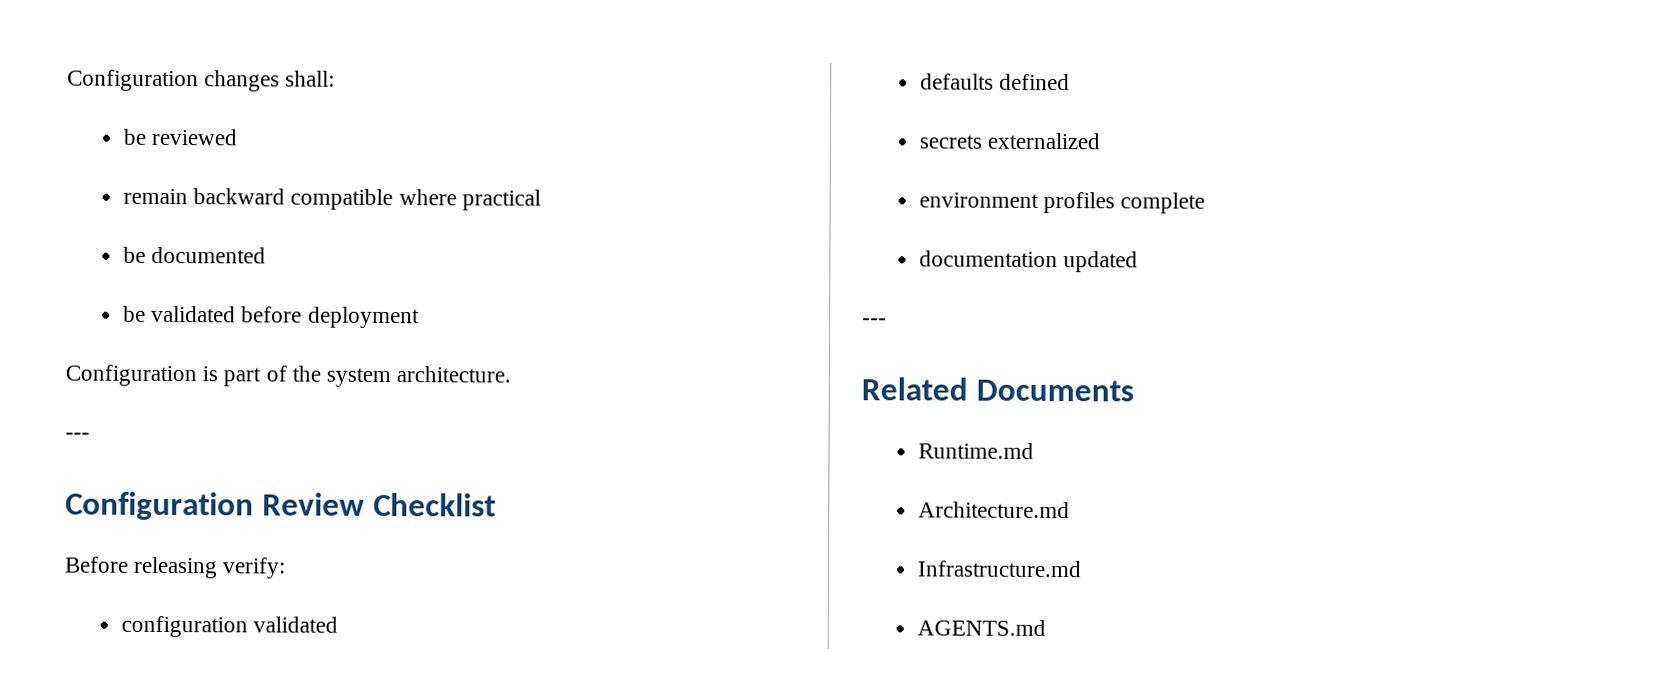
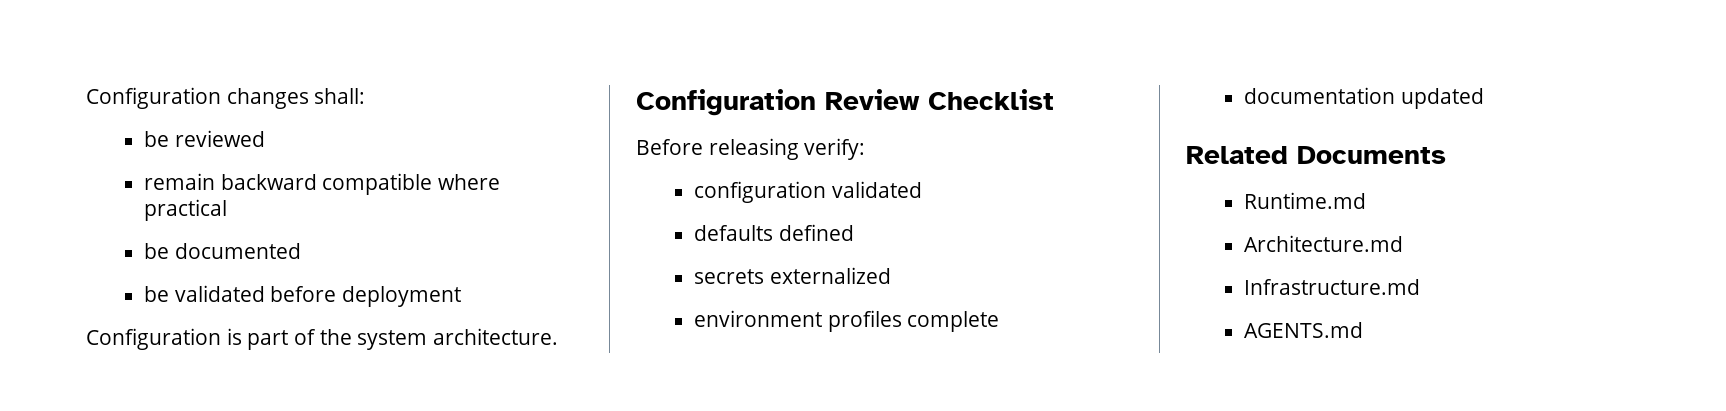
[65,432,90,440] // --- -> (559, 336) none
[862,318,887,326] // --- -> (1484, 98) none

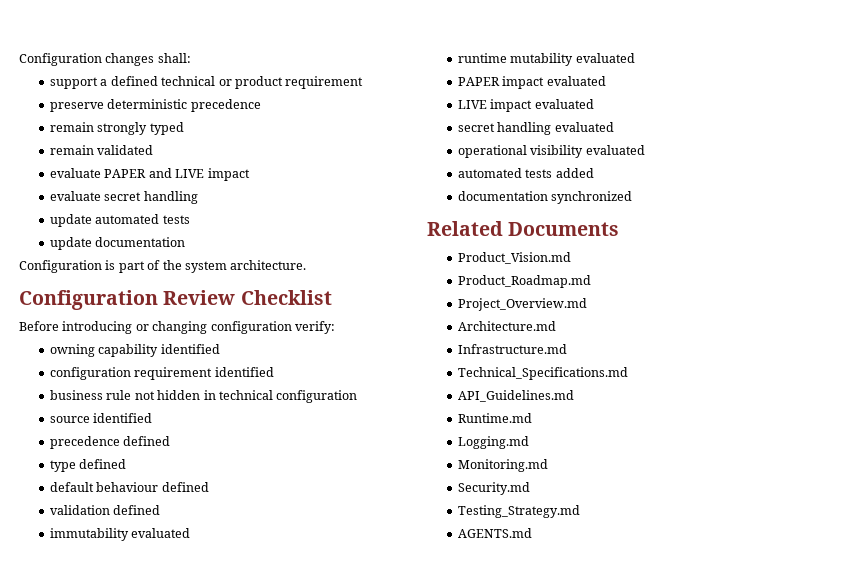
[144,130,265,147] [144,173,501,195] [144,199,228,221] [144,243,301,259] [144,285,462,307] be reviewed // remain backward compatible where practical // be documented // be validated before deployment -> [50,76,364,89] [50,99,261,112] [50,122,184,135] [50,145,154,155] [50,168,250,181] [50,191,198,204] [50,214,190,227] [50,237,186,250] support a defined technical or product requirement // preserve deterministic precedence // remain strongly typed // remain validated // evaluate PAPER and LIVE impact // evaluate secret handling // update automated tests // update documentation
[708,138,866,160] [694,181,922,203] [694,224,854,241] [694,267,891,284] [694,310,1000,332] [1244,87,1484,109] releasing verify: // configuration validated // defaults defined // secrets externalized // environment profiles complete // documentation updated -> [62,321,335,334] [50,344,220,357] [50,367,274,380] [50,390,358,403] [50,413,153,423] [50,436,171,449] [50,459,127,472] [50,482,209,492] [50,505,161,515] [50,528,191,541] [458,53,635,66] [458,76,606,89] [458,99,594,112] [458,122,614,135] [458,145,645,158] [458,168,594,178] [458,191,633,204] introducing or changing configuration verify: // owning capability identified // configuration requirement identified // business rule not hidden in technical configuration // source identified // precedence defined // type defined // default behaviour defined // validation defined // immutability evaluated // runtime mutability evaluated // PAPER impact evaluated // LIVE impact evaluated // secret handling evaluated // operational visibility evaluated // automated tests added // documentation synchronized
[1244,192,1367,209] Runtime.md -> [458,252,572,264] [458,275,592,288] [458,298,588,311] Product_Vision.md // Product_Roadmap.md // Project_Overview.md
(1421, 287) none -> [458,367,629,380] [458,390,575,402] [458,413,533,423] [458,436,530,449] [458,459,549,472] [458,482,531,495] [458,505,581,518] // Technical_Specifications.md // API_Guidelines.md // Runtime.md // Logging.md // Monitoring.md // Security.md // Testing_Strategy.md

